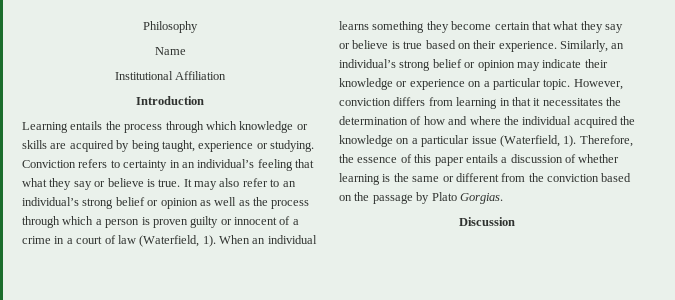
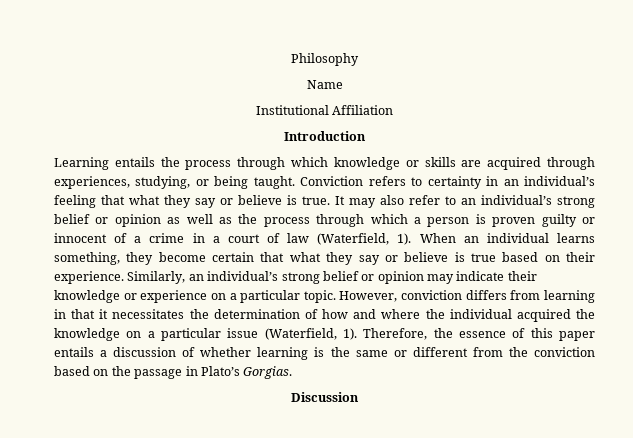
[116,140,314,152] by being taught, experience or studying. -> [547,157,595,170] [54,176,295,189] through experiences, studying, or being taught.
[372,21,425,33] something -> [54,252,120,265] something,
[416,192,457,204] by Plato -> [185,366,240,376] in Plato’s

